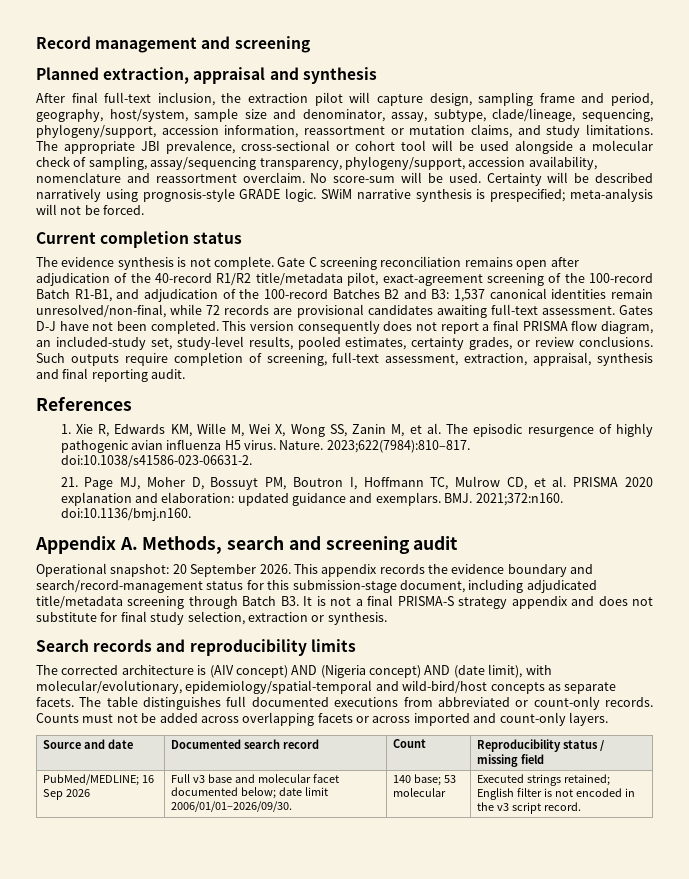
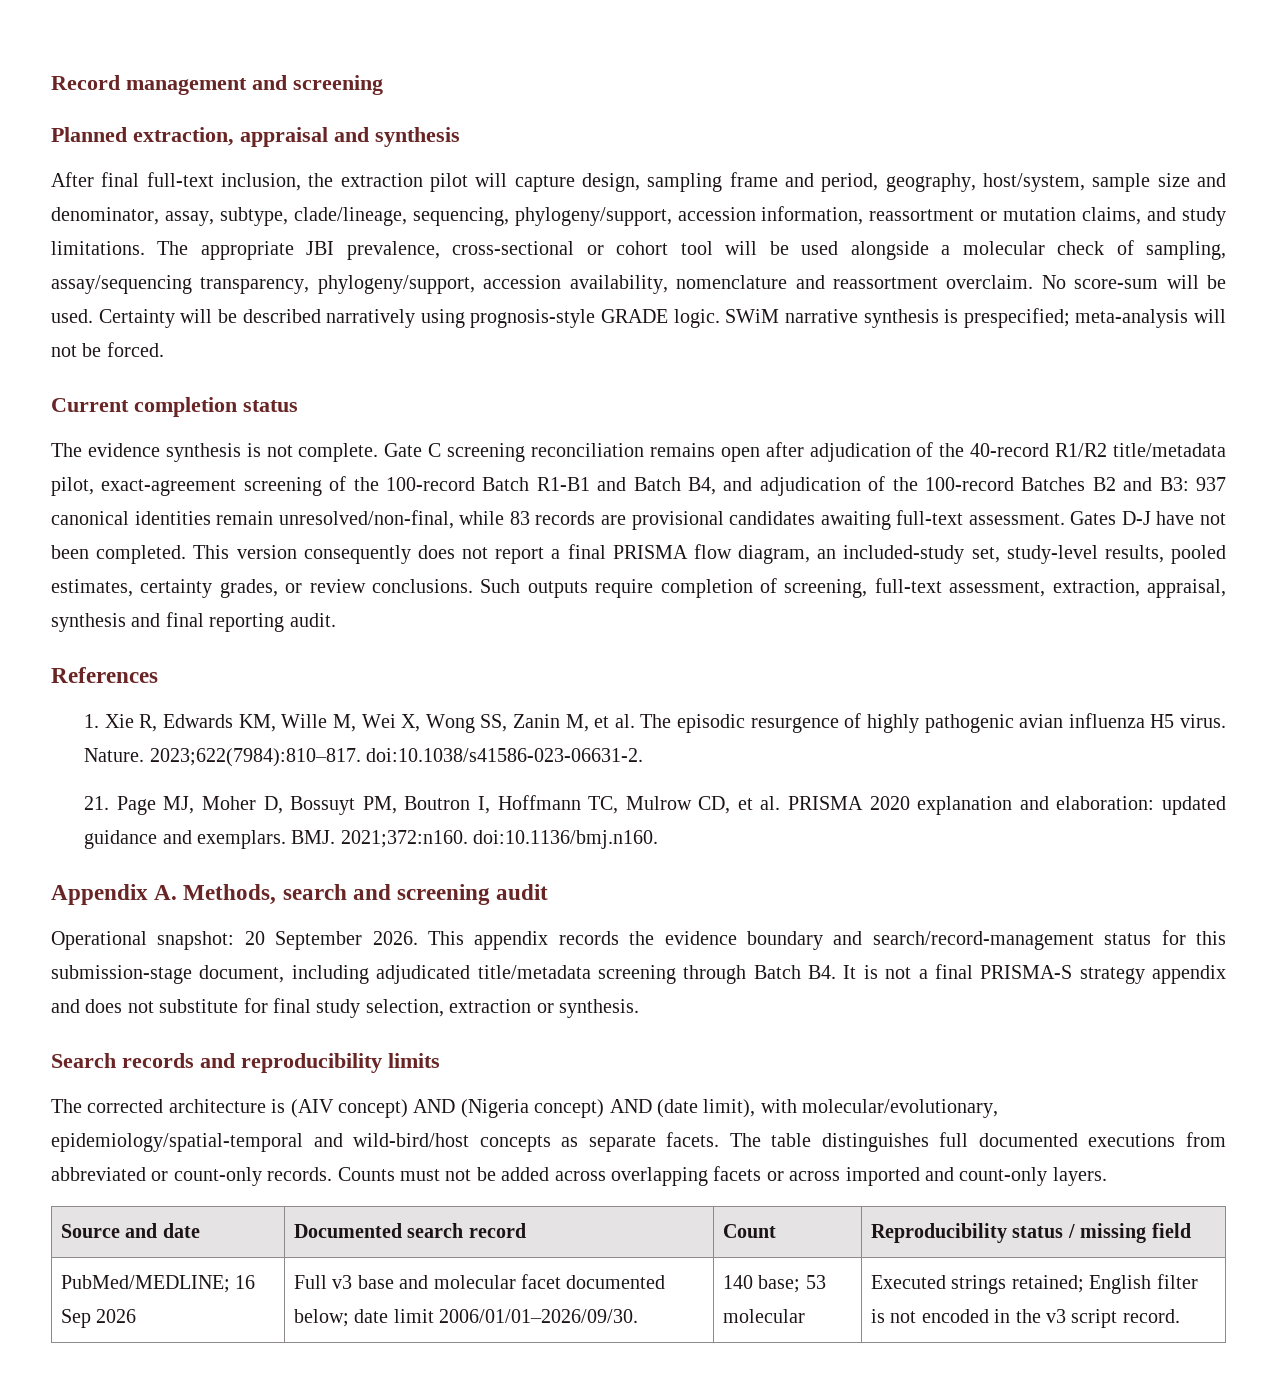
[74,289,112,302] R1-B1, -> [536,477,716,495] R1-B1 and Batch B4,
[454,289,486,302] 1,537 -> [1196,477,1226,491] 937
[206,305,221,315] 72 -> [509,511,530,525] 83
[280,596,299,606] B3. -> [808,965,836,979] B4.

